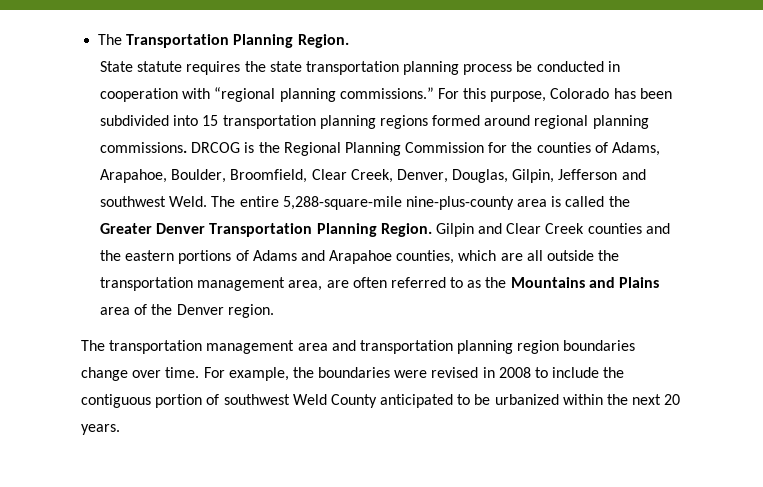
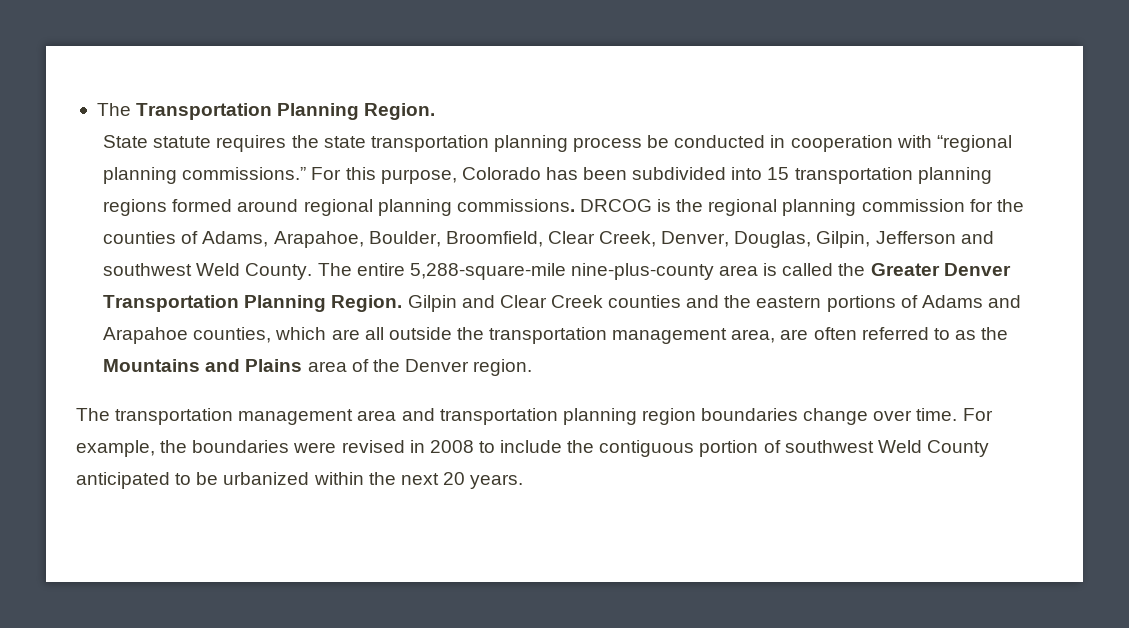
[283,142,485,156] Regional Planning Commission -> [708,199,965,216] regional planning commission
[169,196,208,207] Weld. -> [196,263,313,280] Weld County.

